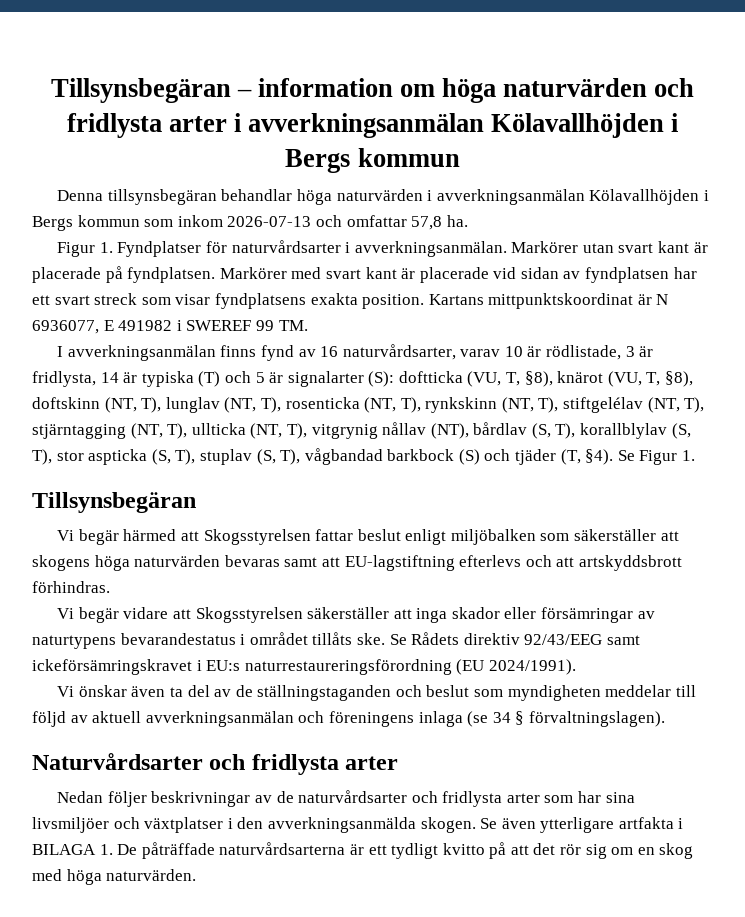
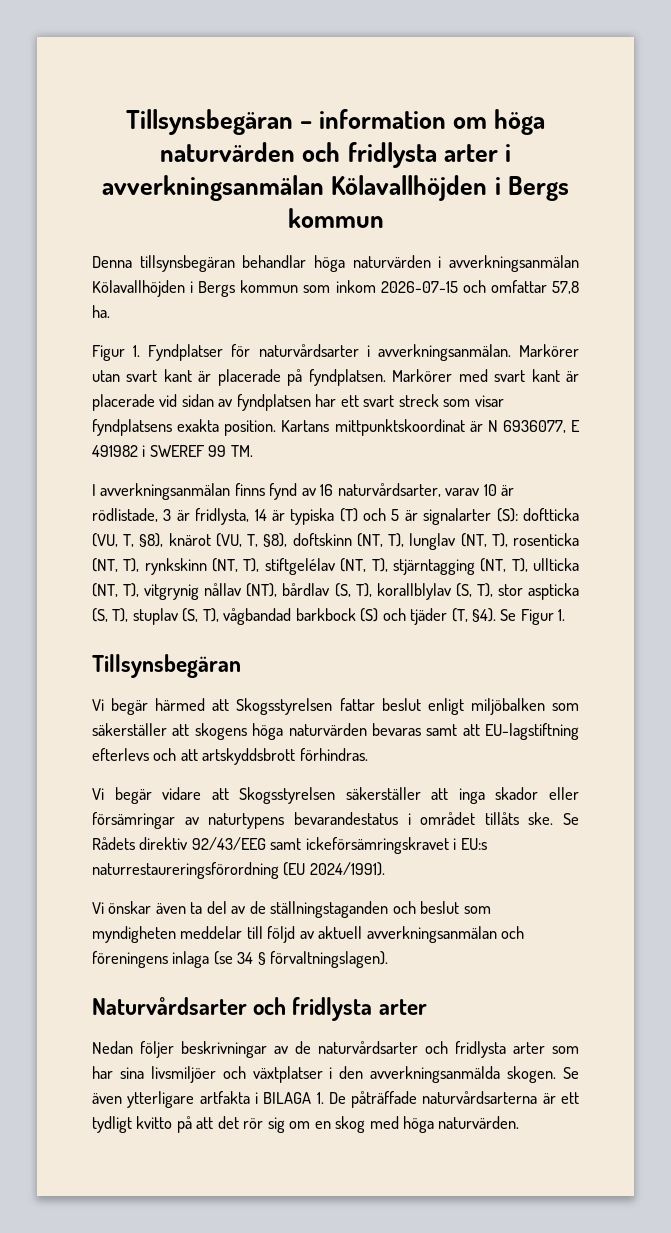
[227,216,312,227] 2026-07-13 -> [380,281,458,293] 2026-07-15

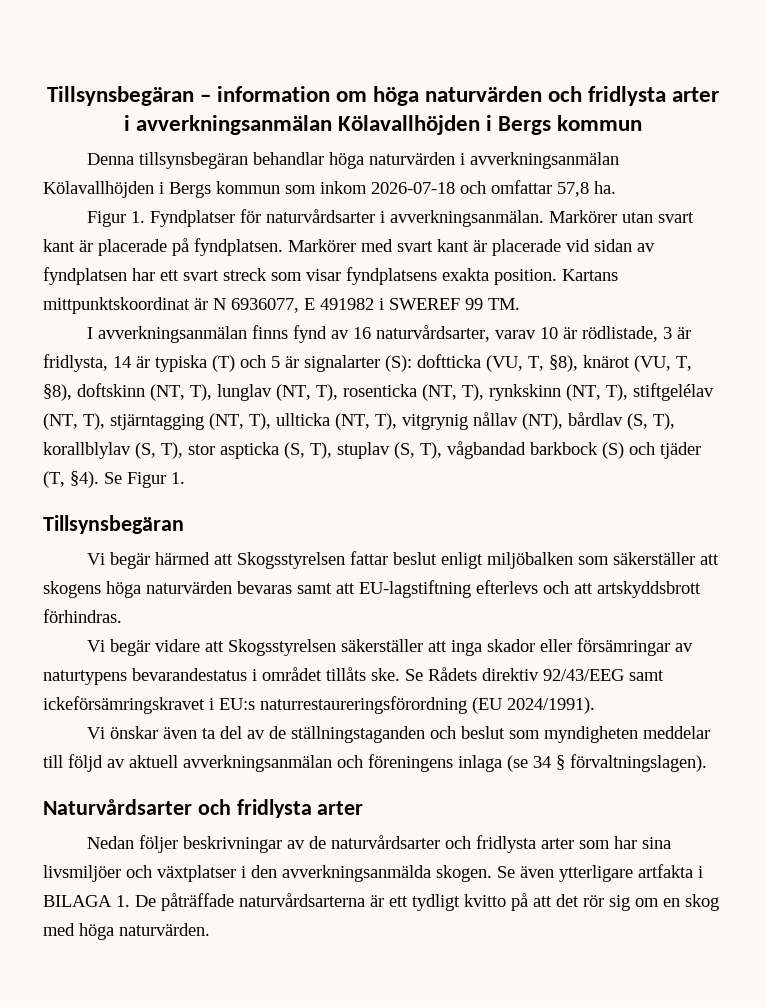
[380,281,458,293] 2026-07-15 -> [371,182,455,194] 2026-07-18

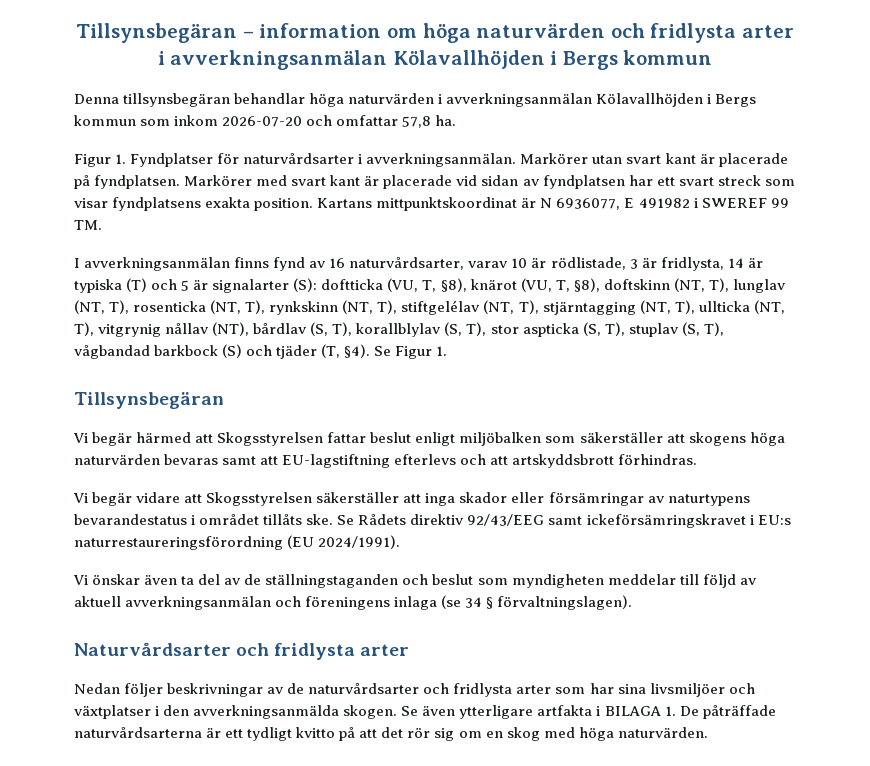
[371,182,455,194] 2026-07-18 -> [222,116,303,127] 2026-07-20

